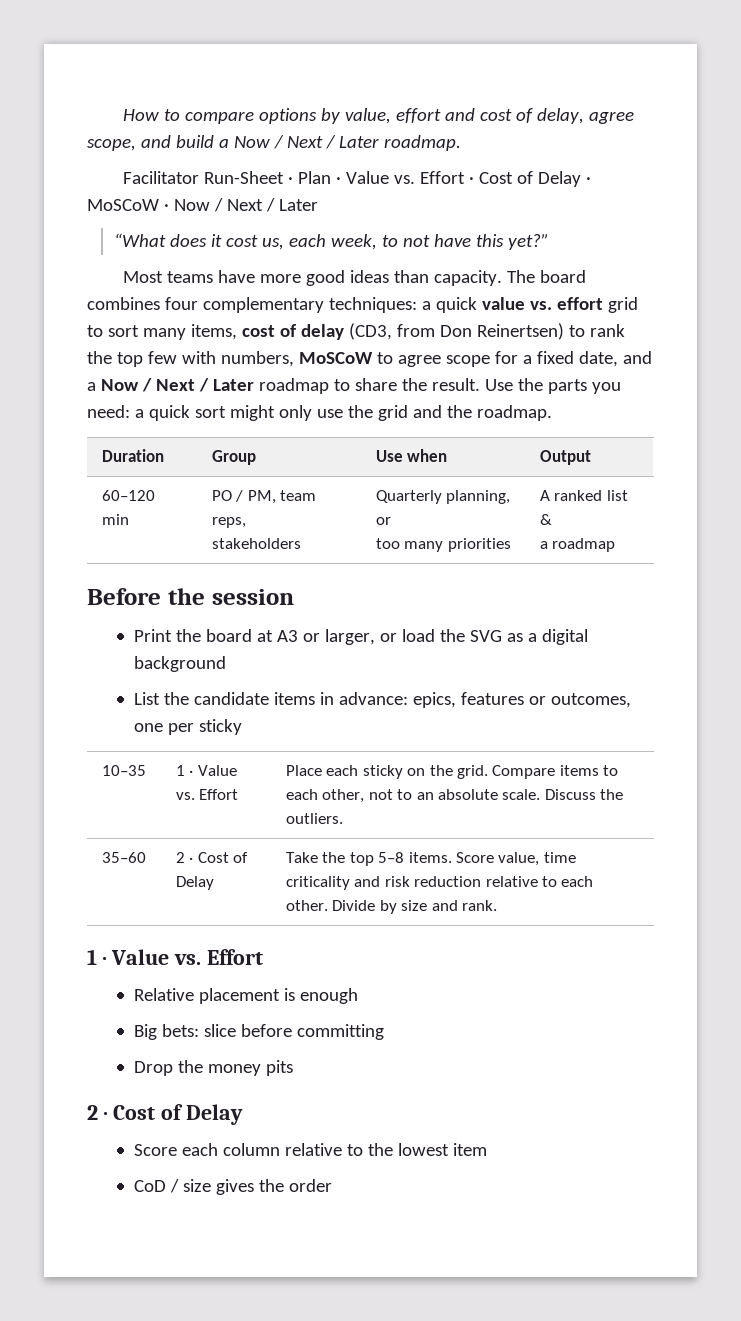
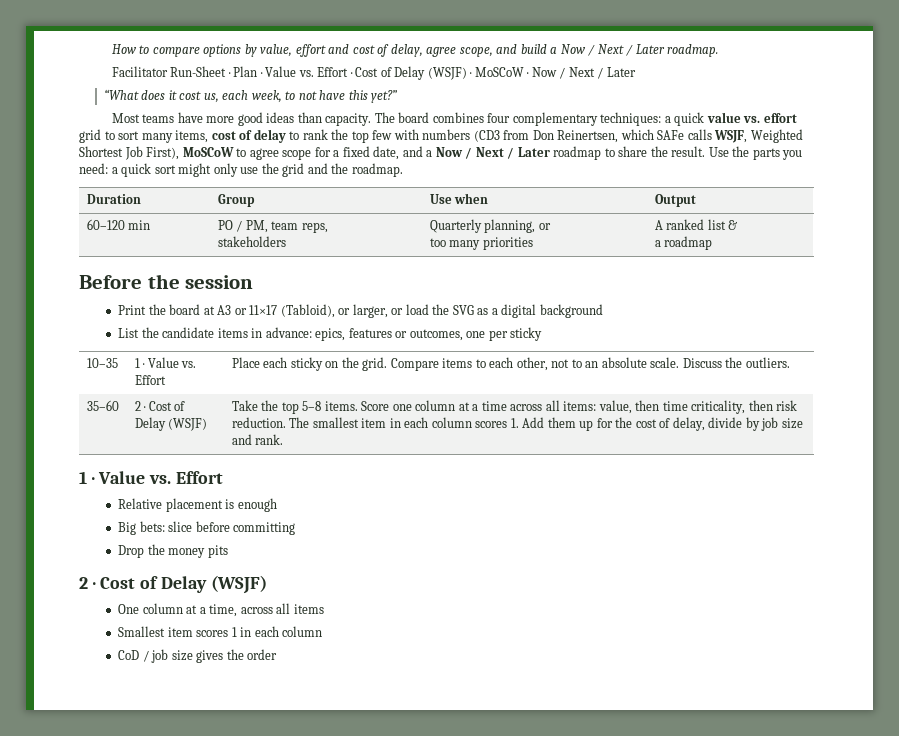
(582, 179) none -> [427,67,467,80] (WSJF)
[348,323,564,340] (CD3, from Don Reinertsen) -> (286, 136) none
[220,351,294,367] numbers, -> [422,129,803,143] [79,146,180,160] numbers (CD3 from Don Reinertsen, which SAFe calls WSJF, Weighted Shortest Job First),
(320, 637) none -> [249,304,351,318] 11×17 (Tabloid), or
(214, 883) none -> [168,418,208,431] (WSJF)
[498,852,576,866] [285,876,594,890] [285,900,397,914] value, time criticality and risk reduction relative to each other. Divide by -> [392,400,798,414] [231,417,779,431] one column at a time across all items: value, then time criticality, then risk reduction. The smallest item in each column scores 1. Add them up for the cost of delay, divide by job
[133,1143,487,1156] // Score each column relative to the lowest item -> [210,575,267,594] [118,603,324,617] [118,626,323,637] (WSJF) // One column at a time, across all items // Smallest item scores 1 in each column
(179, 1186) none -> [151,649,169,663] job

